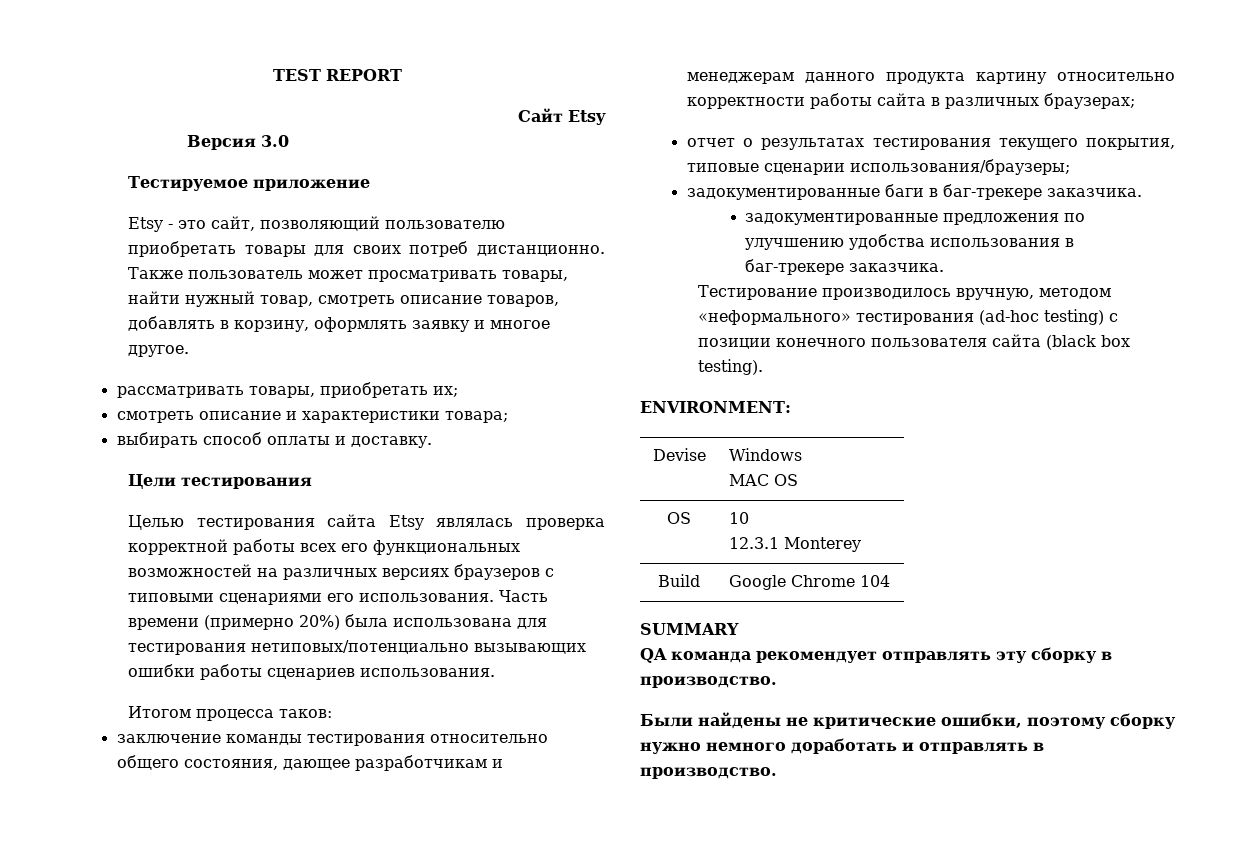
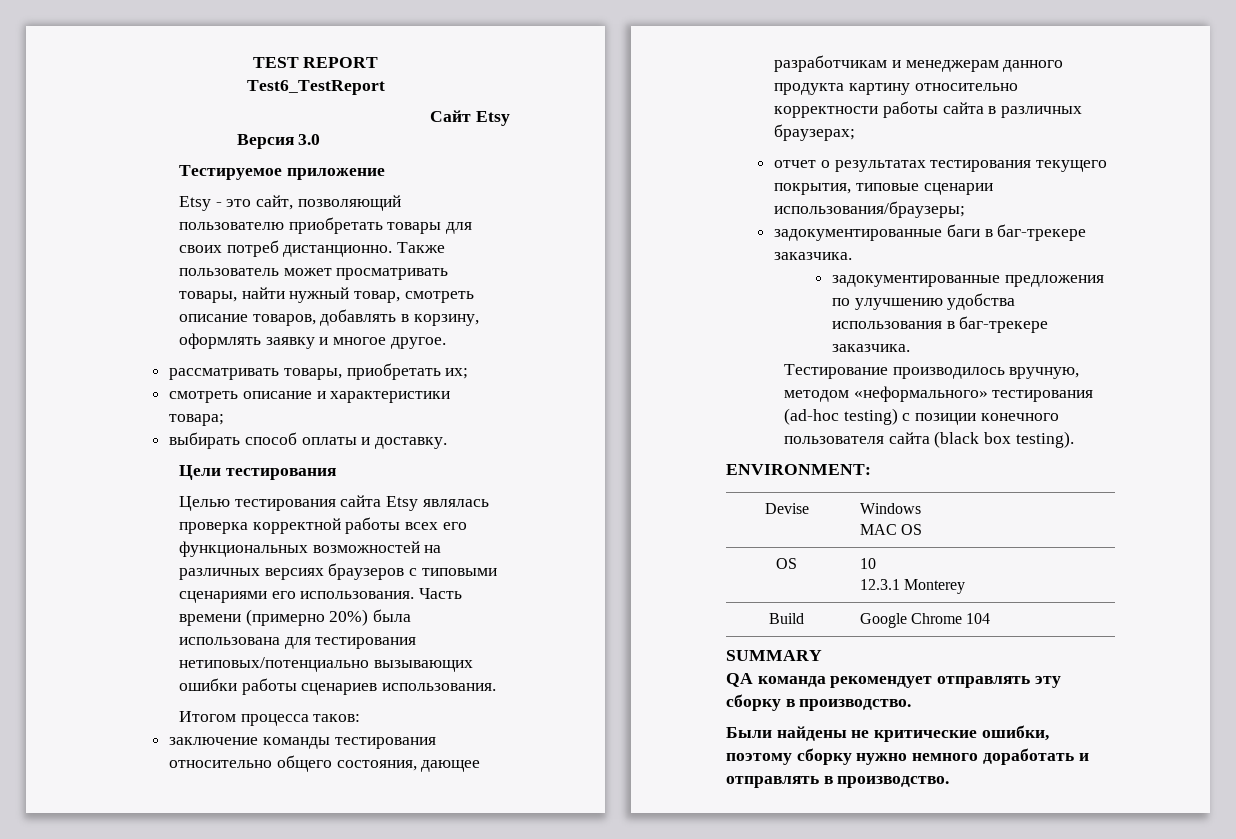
(402, 75) none -> [246,80,385,95] // Test6_TestReport

